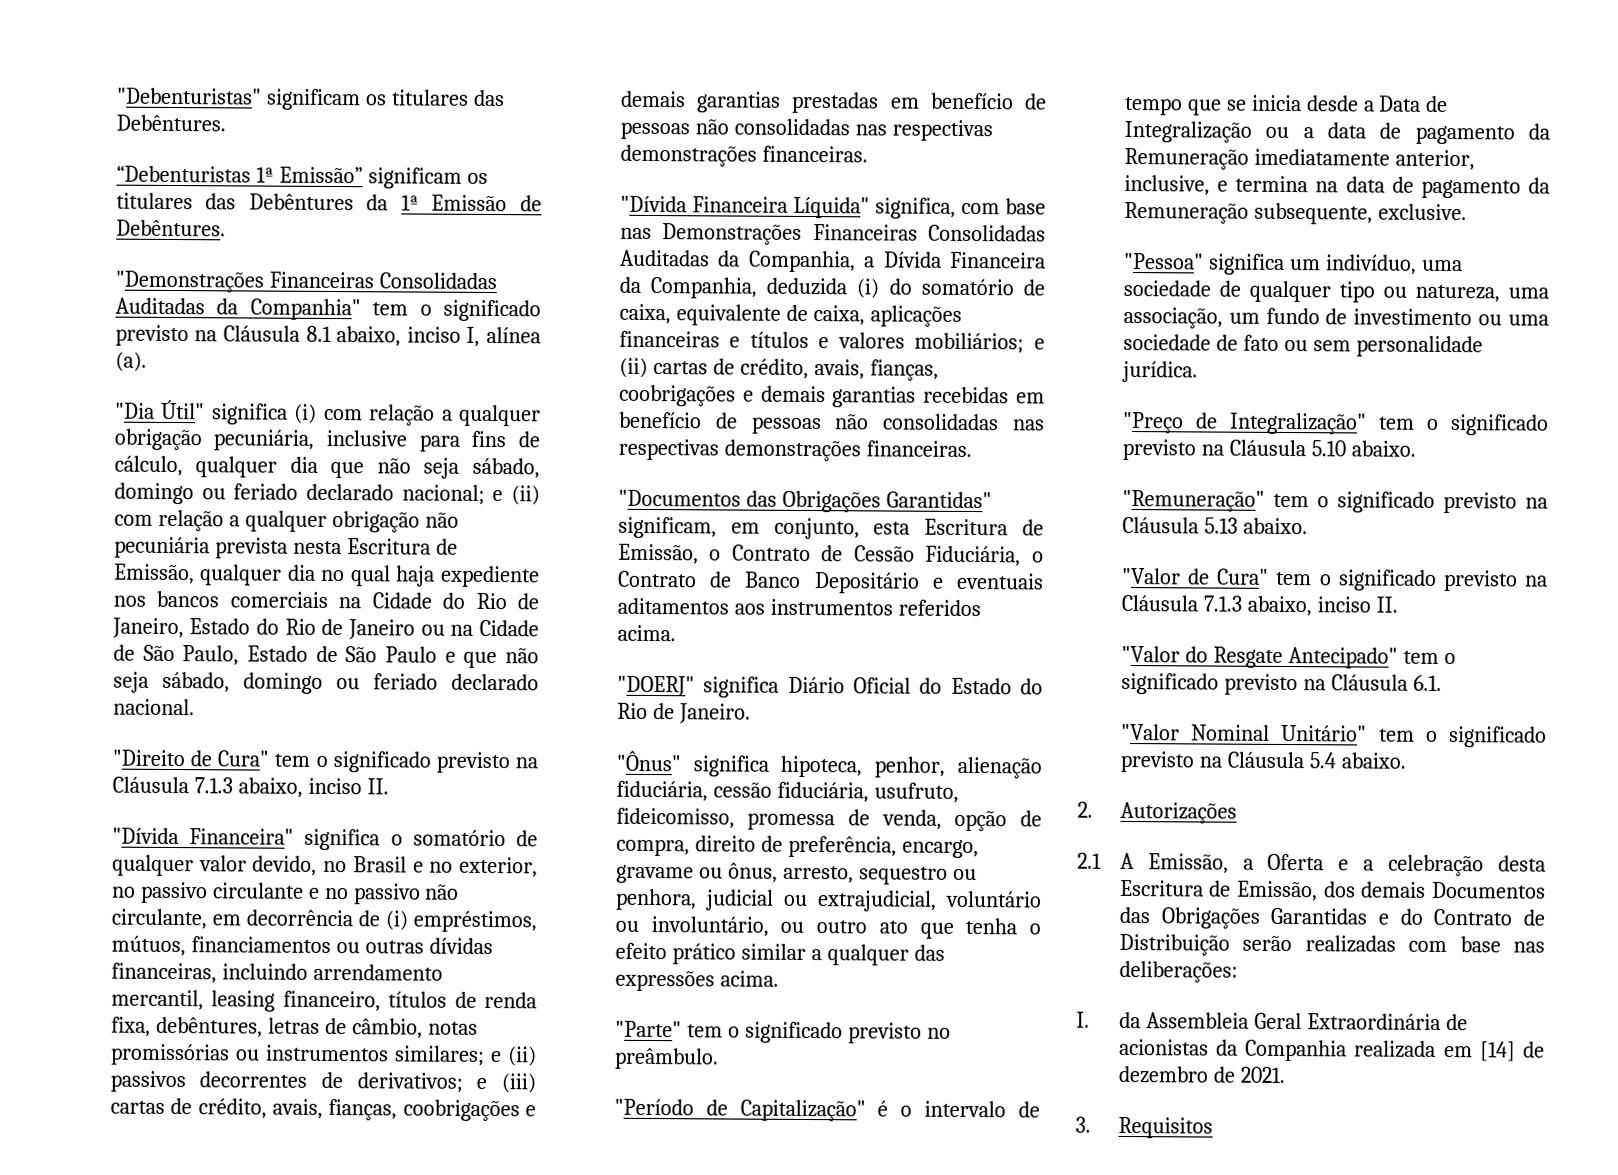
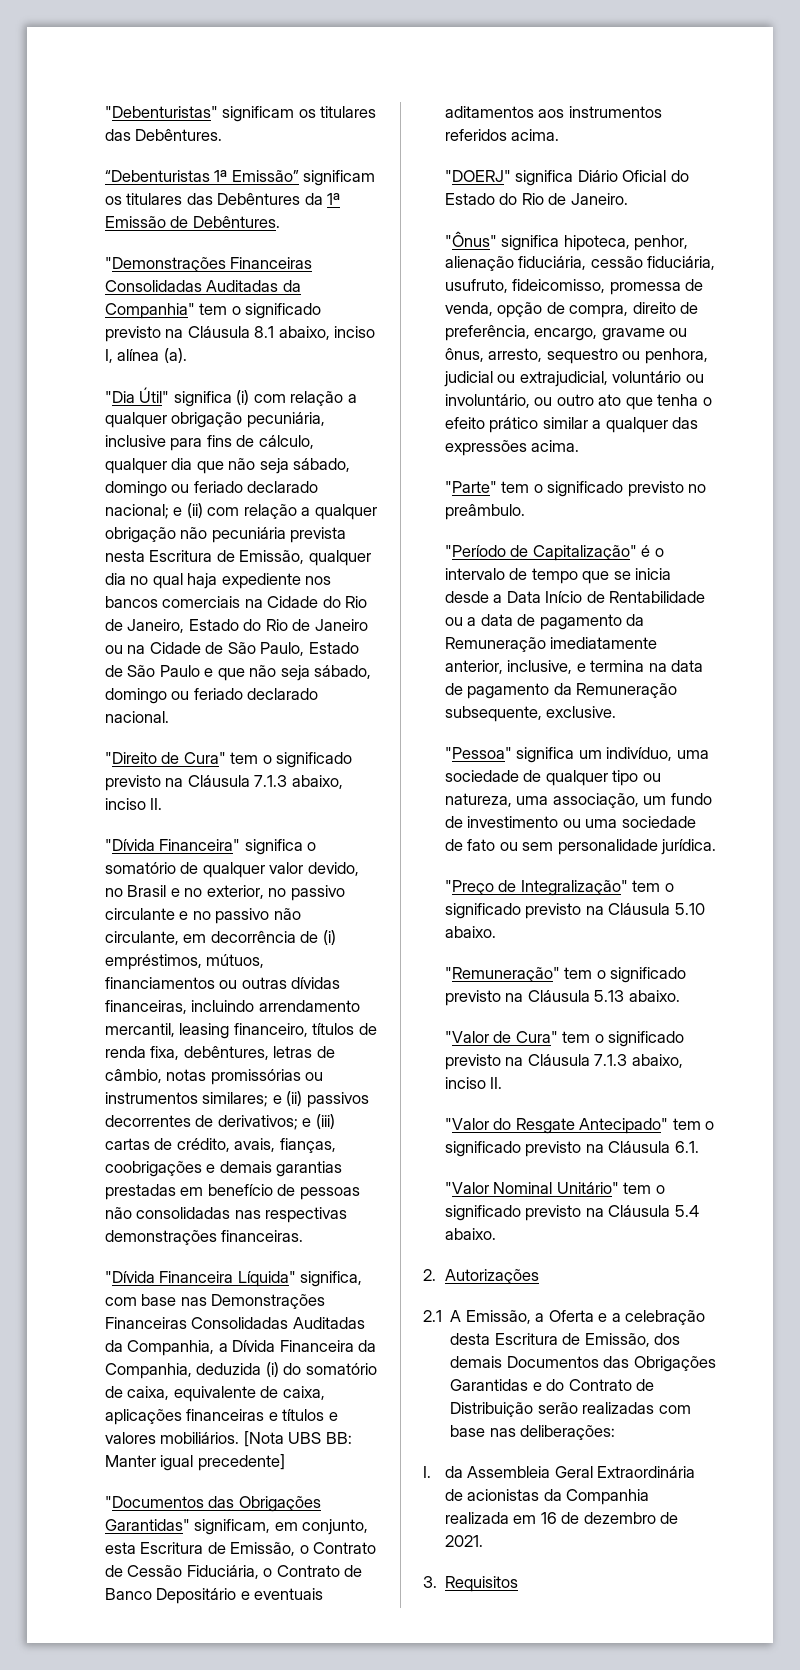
[914,332,1045,354] [618,357,939,381] [618,384,1045,408] [617,411,1045,435] [617,438,972,462] mobiliários; e (ii) cartas de crédito, avais, fianças, coobrigações e demais garantias recebidas em benefício de pessoas não consolidadas nas respectivas demonstrações financeiras. -> [160,1431,352,1447] [104,1454,285,1471] mobiliários. [Nota UBS BB: Manter igual precedente]
[1426,95,1449,113] [1123,120,1252,143] de Integralização -> [545,591,706,603] Início de Rentabilidade
[1479,1041,1516,1062] [14] -> [540,1512,557,1524] 16

